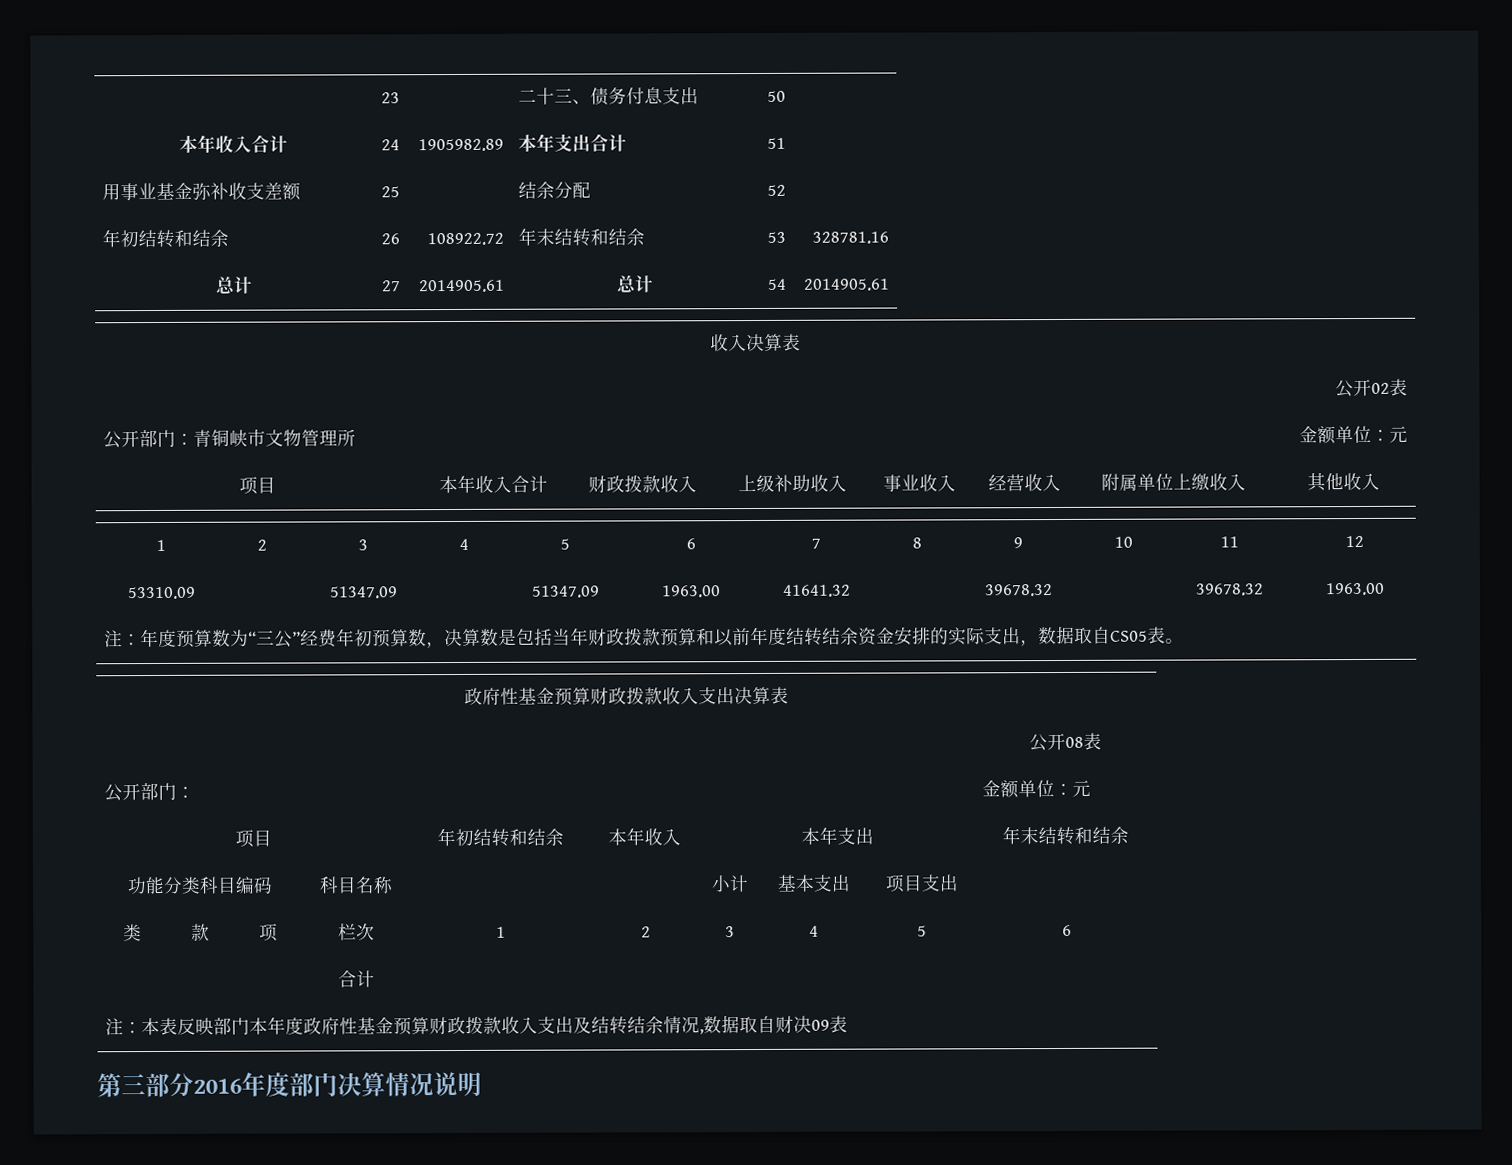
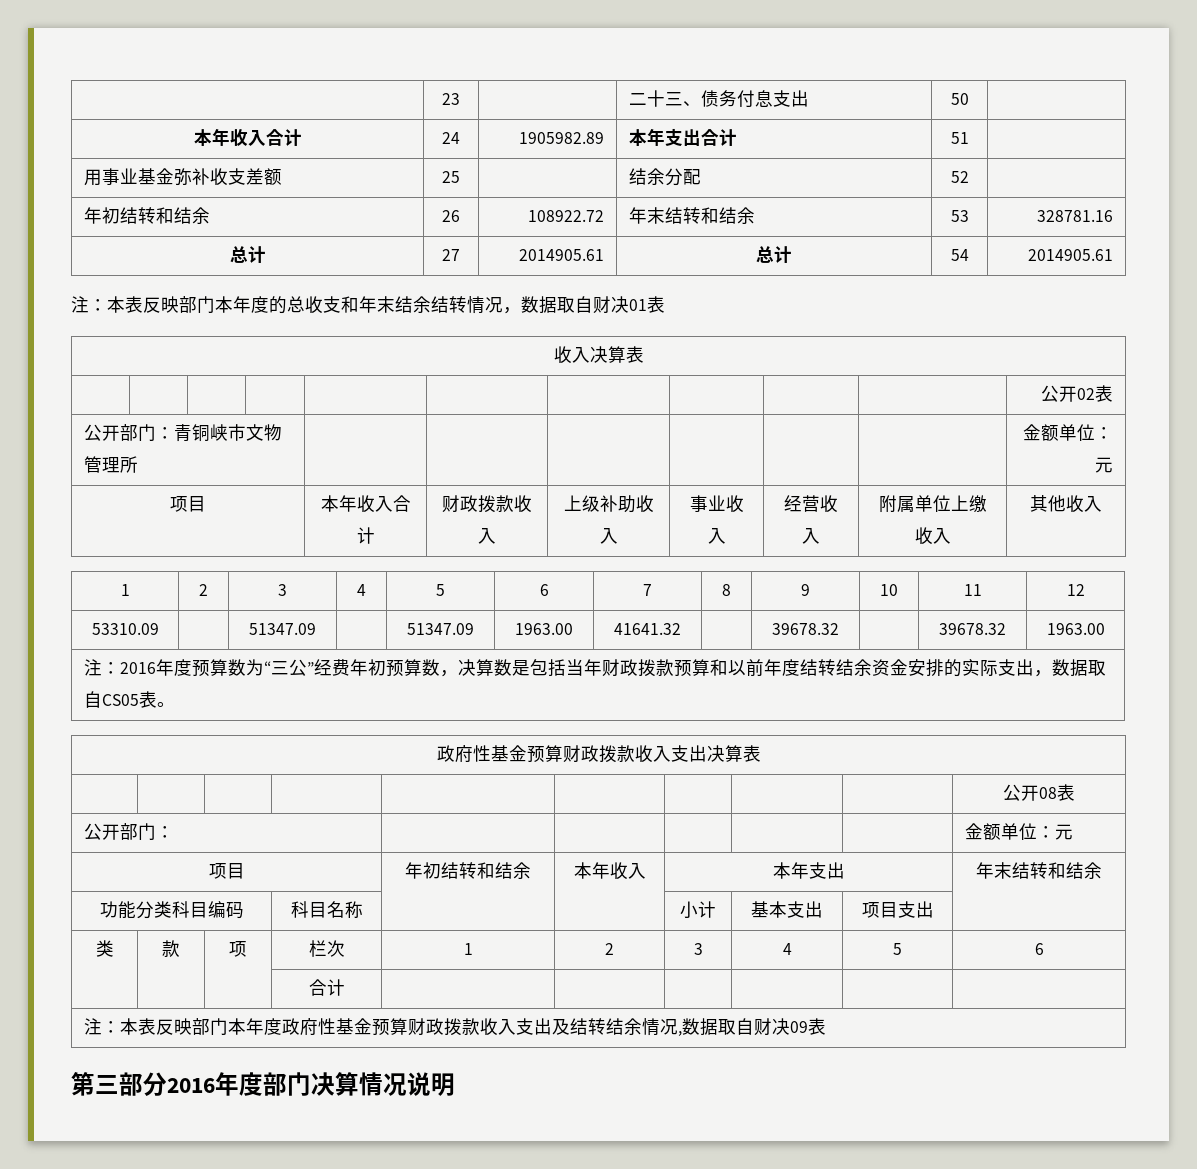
(890, 284) none -> [71,296,665,314] // 注：本表反映部门本年度的总收支和年末结余结转情况，数据取自财决01表
(142, 640) none -> [120,662,157,674] 2016

